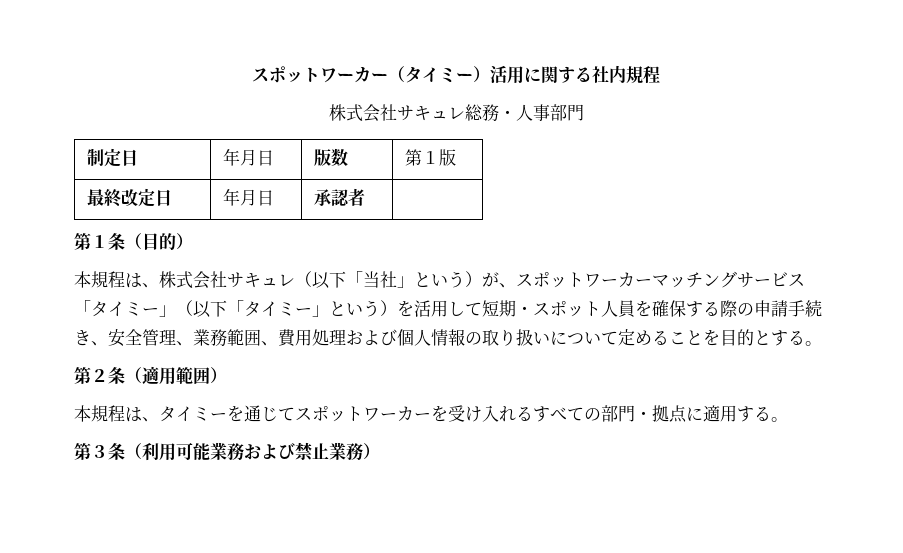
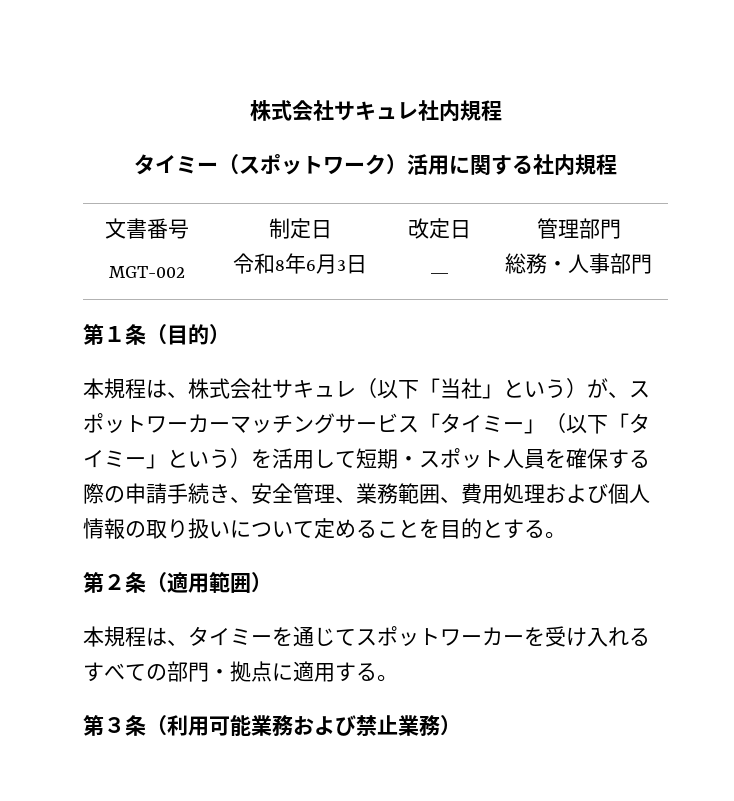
[252,66,473,83] スポットワーカー（タイミー -> [249,100,502,122] [134,154,386,175] 株式会社サキュレ社内規程 // タイミー（スポットワーク
[328,104,584,122] [87,148,139,167] [223,148,275,166] [314,148,349,167] [405,149,457,166] [87,188,173,207] [223,188,275,206] [314,188,366,206] // 株式会社サキュレ総務・人事部門 // 制定日 | 年月日 | 版数 | 第１版 // 最終改定日 | 年月日 | 承認者 | -> [105,218,189,239] [109,266,185,278] [268,218,332,239] [233,253,367,274] [408,218,471,239] [431,273,449,278] [536,218,621,239] [505,253,652,274] // 文書番号 // MGT-002 | 制定日 // 令和8年6月3日 | 改定日 // ― | 管理部門 // 総務・人事部門

